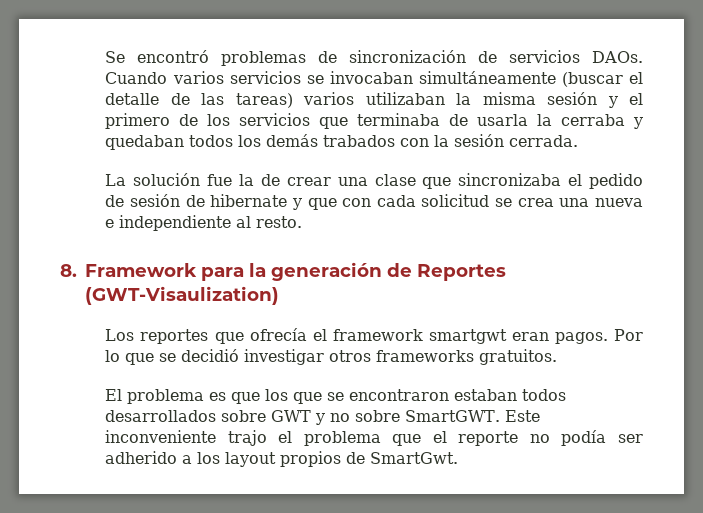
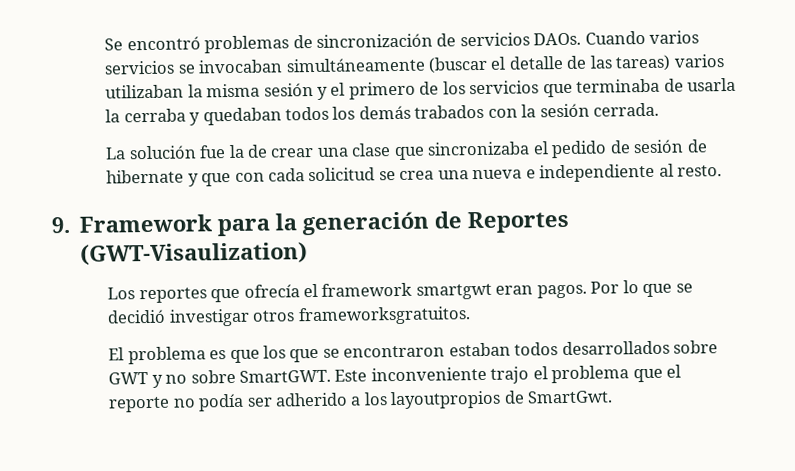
[60,264,77,277] 8. -> [51,216,70,234] 9.
[376,349,558,365] frameworks gratuitos. -> [297,306,471,326] frameworksgratuitos.
[225,451,342,467] layout propios -> [390,390,502,410] layoutpropios

